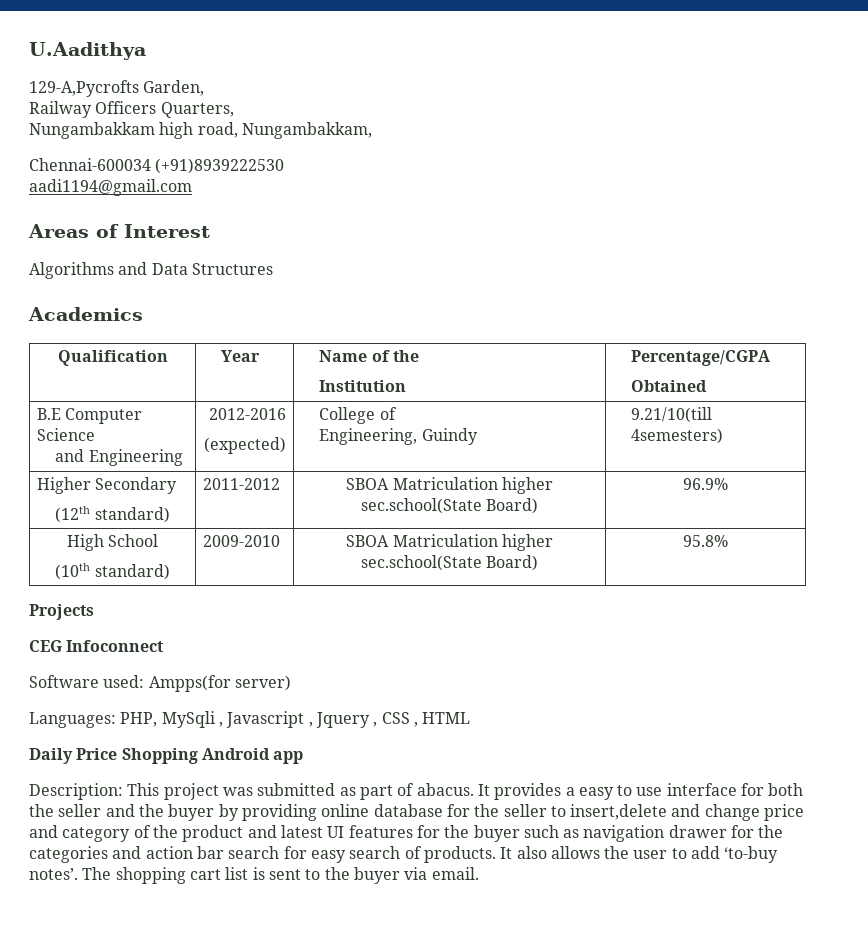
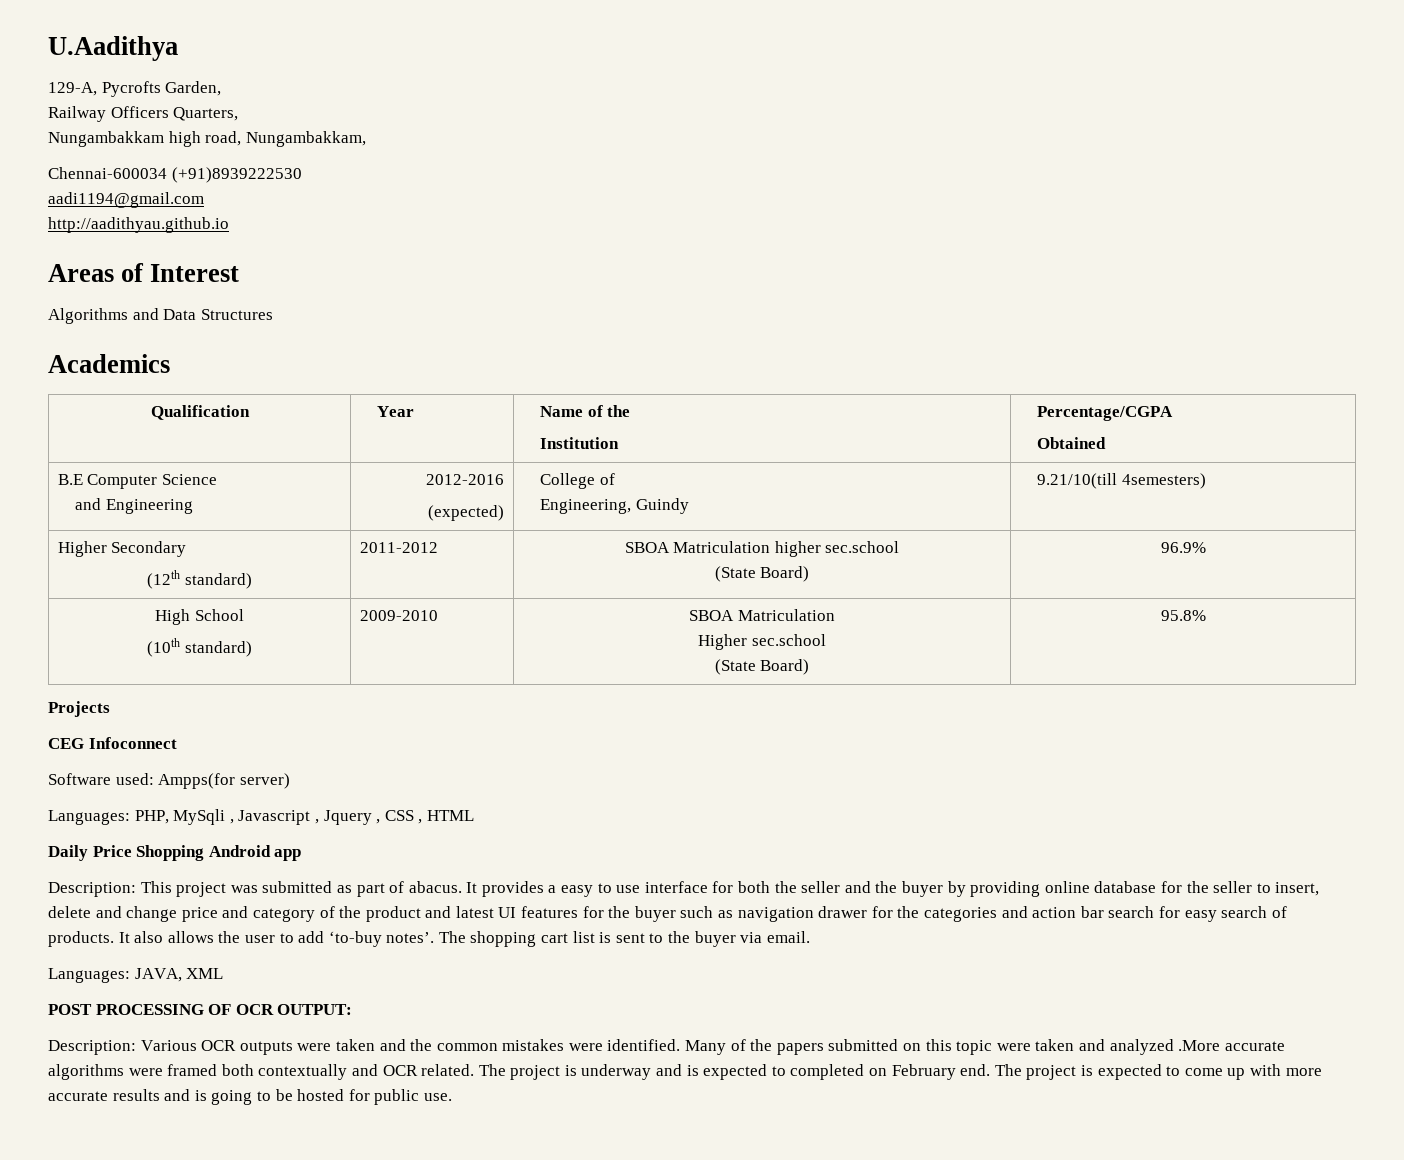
[29,80,139,97] 129-A,Pycrofts -> [48,81,161,97] 129-A, Pycrofts
(192, 187) none -> [48,217,229,233] // http://aadithyau.github.io
[360,498,482,514] sec.school(State -> [825,541,900,553] [714,566,756,582] sec.school // (State
[501,534,553,551] [360,555,482,571] higher sec.school(State -> [698,634,826,650] [714,659,756,675] // Higher sec.school // (State
[570,804,668,820] insert,delete -> [1275,882,1320,896] [48,906,91,918] insert, delete
(479, 873) none -> [48,968,224,983] [48,1004,353,1015] [48,1039,1285,1055] [48,1064,1322,1080] [48,1089,452,1105] // Languages: JAVA, XML // POST PROCESSING OF OCR OUTPUT: // Description: Various OCR outputs were taken and the common mistakes were identified. Many of the papers submitted on this topic were taken and analyzed .More accurate algorithms were framed both contextually and OCR related. The project is underway and is expected to completed on February end. The project is expected to come up with more accurate results and is going to be hosted for public use.

